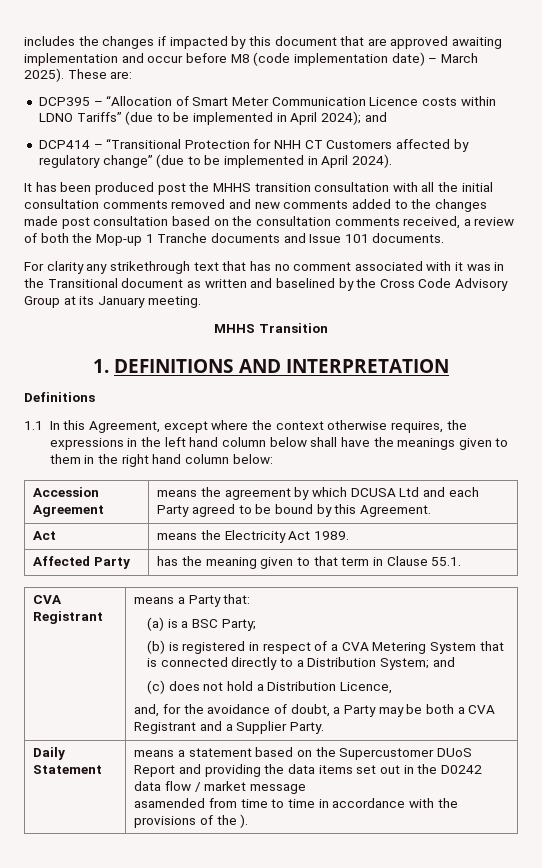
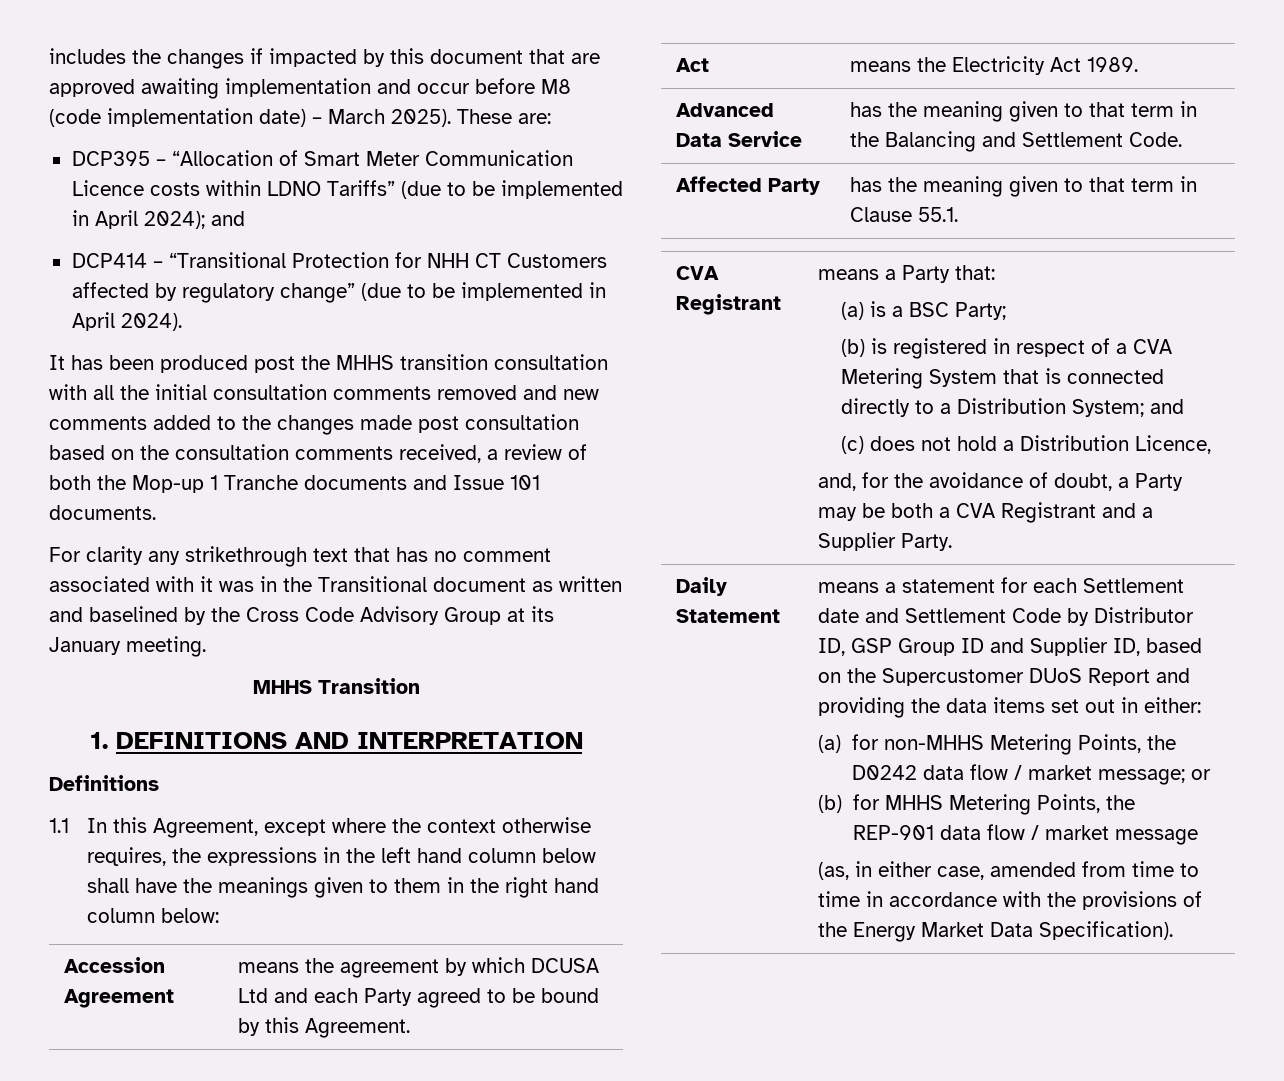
(350, 535) none -> [676,103,775,117] [676,131,803,147] [850,101,1198,122] [850,131,1183,152] // Advanced Data Service | has the meaning given to that term in the Balancing and Settlement Code.
(252, 752) none -> [1001,577,1185,593] [818,607,1195,626] [818,637,1141,656] for each Settlement date and Settlement Code by Distributor ID, GSP Group ID and Supplier ID,
(414, 769) none -> [1144,697,1202,713] [818,734,1141,755] either: // (a) for non-MHHS Metering Points,
[250,784,307,794] [134,798,206,808] message // asamended -> [1097,769,1211,785] [818,794,1135,815] [852,824,1198,845] [818,861,1077,880] message; or // (b) for MHHS Metering Points, the REP-901 data flow / market message // (as, in either case, amended
[240,814,249,828] ). -> [853,921,1174,942] Energy Market Data Specification).

